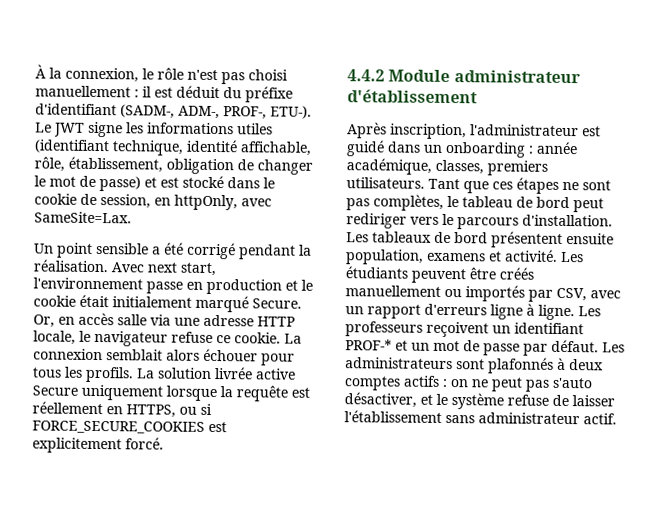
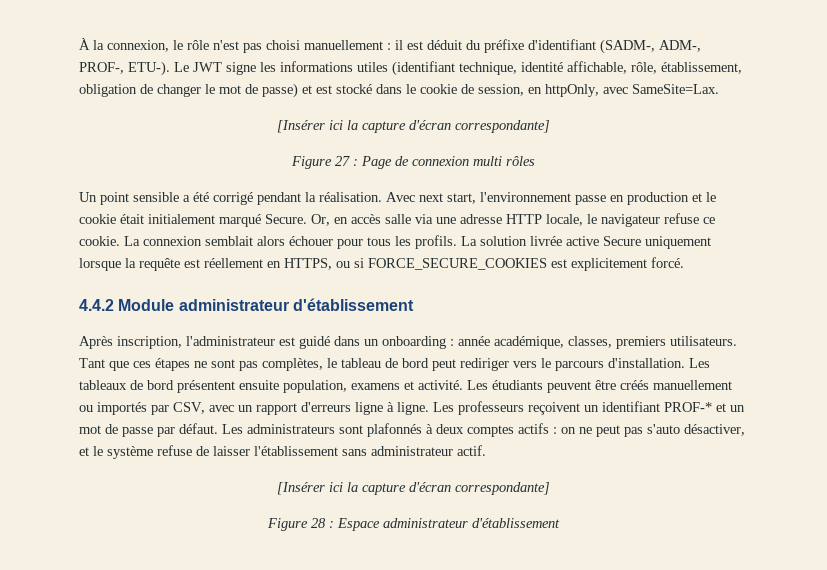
(132, 217) none -> [277,120,550,133] [291,156,535,169] // [Insérer ici la capture d'écran correspondante] // Figure 27 : Page de connexion multi rôles
(617, 419) none -> [277,482,550,495] [267,518,560,531] // [Insérer ici la capture d'écran correspondante] // Figure 28 : Espace administrateur d'établissement

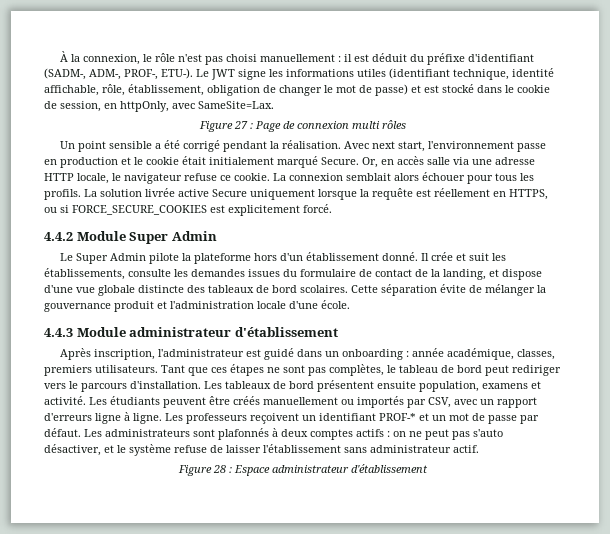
[277,120,550,133] // [Insérer ici la capture d'écran correspondante] -> (274, 105) none
(175, 305) none -> [129,231,217,244] [59,252,506,264] [44,268,542,280] [44,284,546,296] [44,300,350,312] [44,327,126,337] Super Admin // Le Super Admin pilote la plateforme hors d'un établissement donné. Il crée et suit les établissements, consulte les demandes issues du formulaire de contact de la landing, et dispose d'une vue globale distincte des tableaux de bord scolaires. Cette séparation évite de mélanger la gouvernance produit et l'administration locale d'une école. // 4.4.3 Module
[277,482,550,495] // [Insérer ici la capture d'écran correspondante] -> (479, 449) none

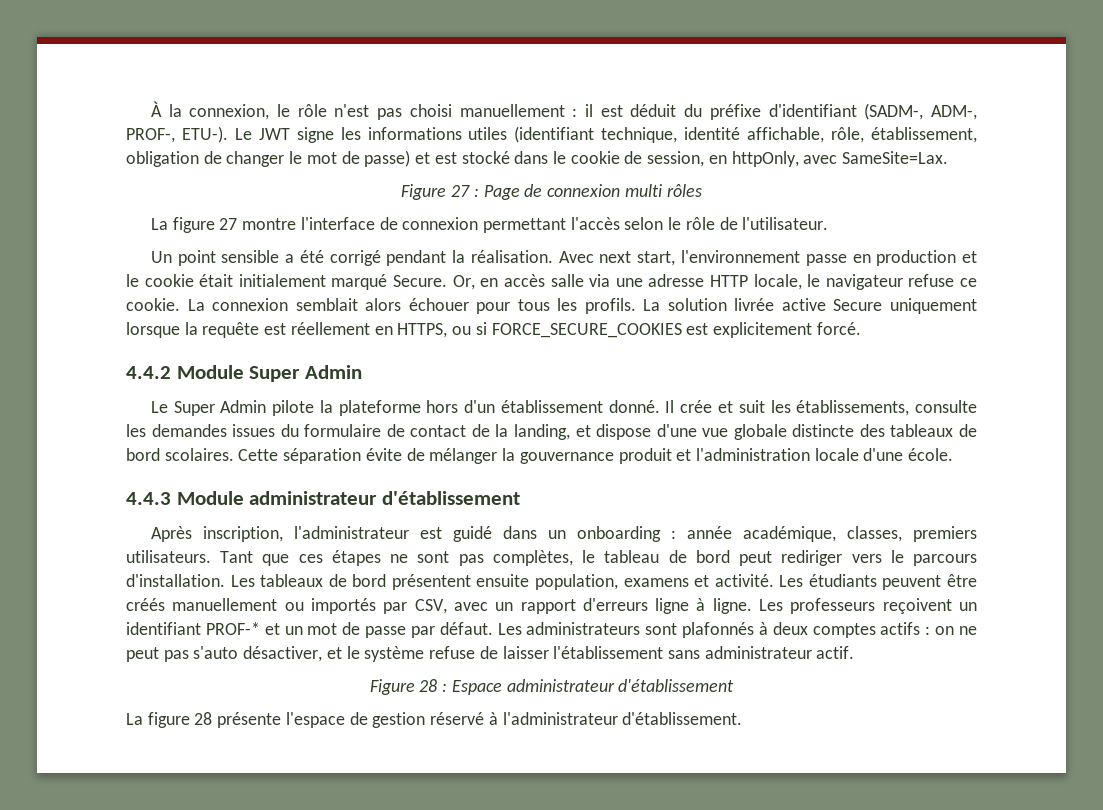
(406, 124) none -> [150,217,829,233] // La figure 27 montre l'interface de connexion permettant l'accès selon le rôle de l'utilisateur.
(428, 468) none -> [126,712,743,728] // La figure 28 présente l'espace de gestion réservé à l'administrateur d'établissement.

